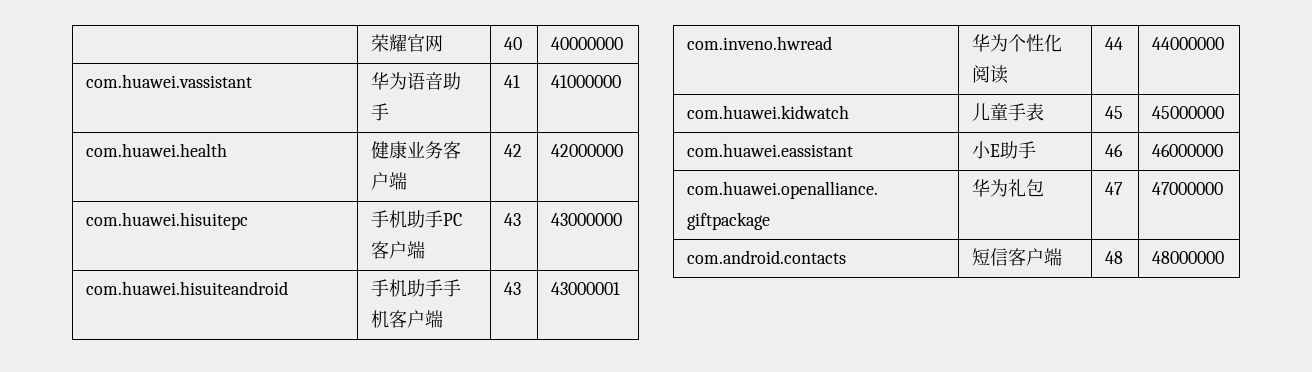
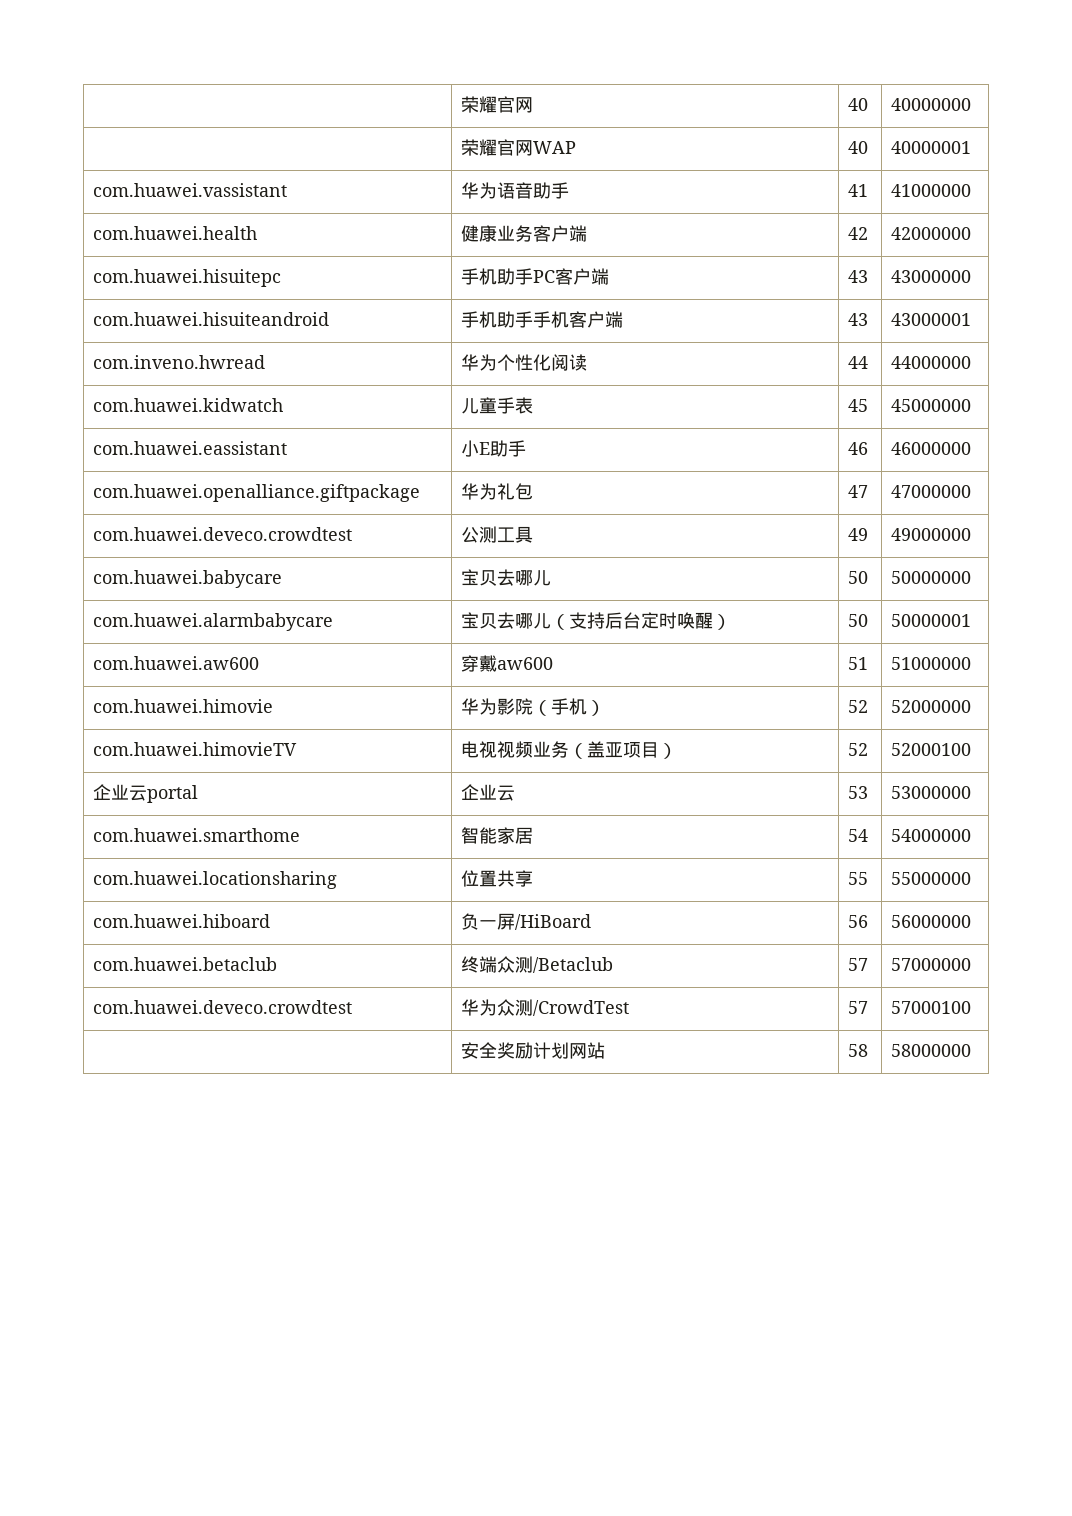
(623, 43) none -> [460,139,576,156] [847,141,868,154] [890,141,971,154] // | 荣耀官网WAP | 40 | 40000001
[686,250,846,264] [971,248,1062,266] [1104,251,1123,264] [1151,251,1224,264] com.android.contacts | 短信客户端 | 48 | 48000000 -> [92,527,352,541] [460,526,533,543] [847,528,868,541] [890,528,971,541] [92,570,282,588] [460,569,551,586] [847,571,868,584] [890,571,971,584] [92,613,333,631] [460,612,731,630] [847,614,868,627] [890,614,971,627] [92,656,259,670] [460,655,553,672] [847,657,868,670] [890,657,971,670] [92,699,273,713] [460,698,605,716] [847,700,868,713] [890,700,971,713] [92,742,297,756] [460,741,677,759] [847,743,868,756] [890,743,971,756] [92,784,198,803] [460,784,515,801] [847,786,868,799] [890,786,971,799] [92,828,300,842] [460,827,533,844] [847,829,868,842] [890,829,971,842] [92,871,337,889] [460,870,533,887] [847,872,868,885] [890,872,971,885] [92,914,270,928] [460,913,591,930] [847,915,868,928] [890,915,971,928] [92,957,277,971] [460,956,613,973] [847,958,868,971] [890,958,971,971] [92,1000,352,1014] [460,999,629,1016] [847,1001,868,1014] [890,1001,971,1014] [460,1042,605,1059] [847,1044,868,1057] [890,1044,971,1057] com.huawei.deveco.crowdtest | 公测工具 | 49 | 49000000 // com.huawei.babycare | 宝贝去哪儿 | 50 | 50000000 // com.huawei.alarmbabycare | 宝贝去哪儿（支持后台定时唤醒） | 50 | 50000001 // com.huawei.aw600 | 穿戴aw600 | 51 | 51000000 // com.huawei.himovie | 华为影院（手机） | 52 | 52000000 // com.huawei.himovieTV | 电视视频业务（盖亚项目） | 52 | 52000100 // 企业云portal | 企业云 | 53 | 53000000 // com.huawei.smarthome | 智能家居 | 54 | 54000000 // com.huawei.locationsharing | 位置共享 | 55 | 55000000 // com.huawei.hiboard | 负一屏/HiBoard | 56 | 56000000 // com.huawei.betaclub | 终端众测/Betaclub | 57 | 57000000 // com.huawei.deveco.crowdtest | 华为众测/CrowdTest | 57 | 57000100 // | 安全奖励计划网站 | 58 | 58000000

